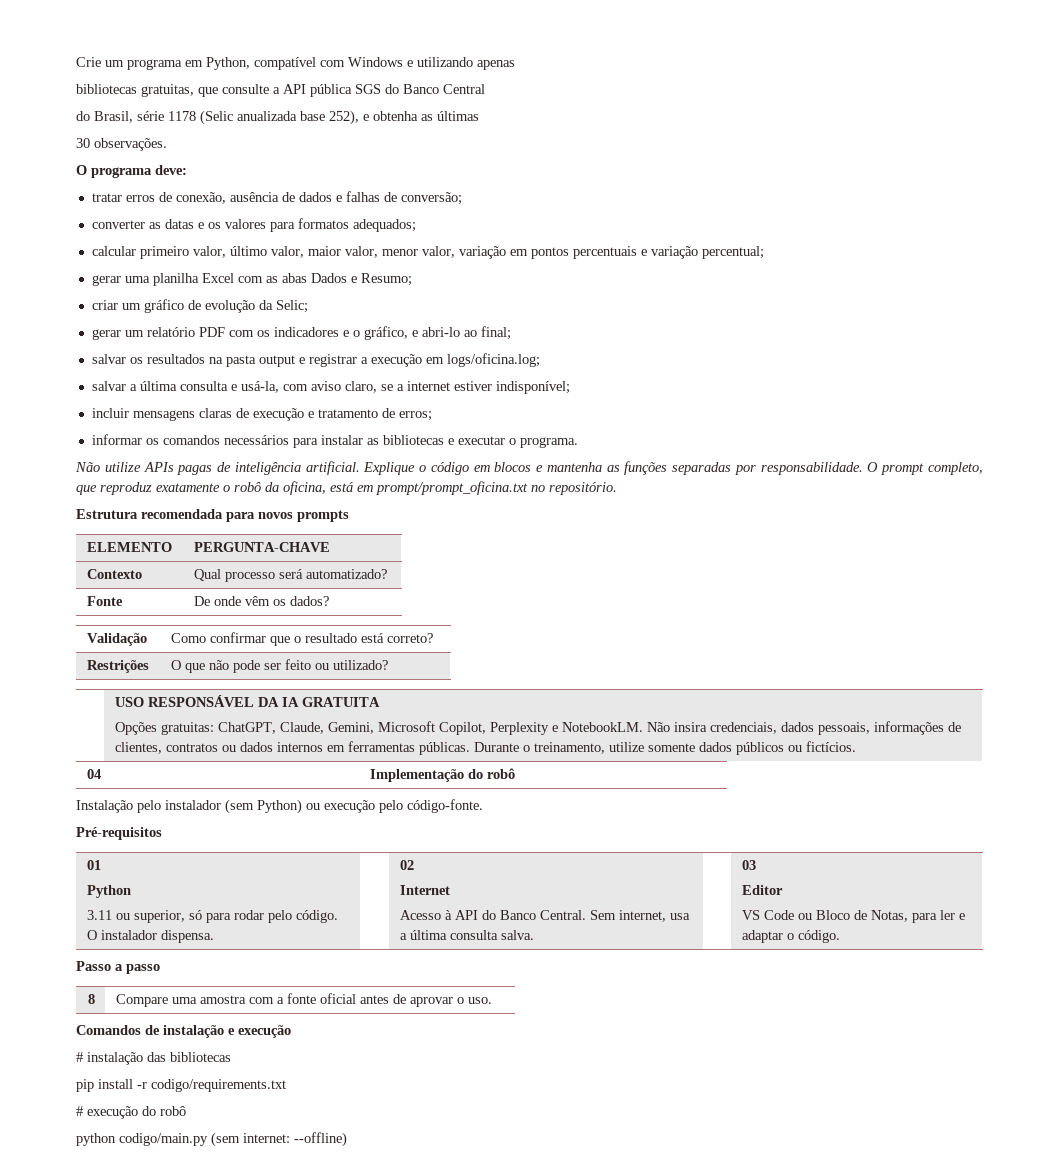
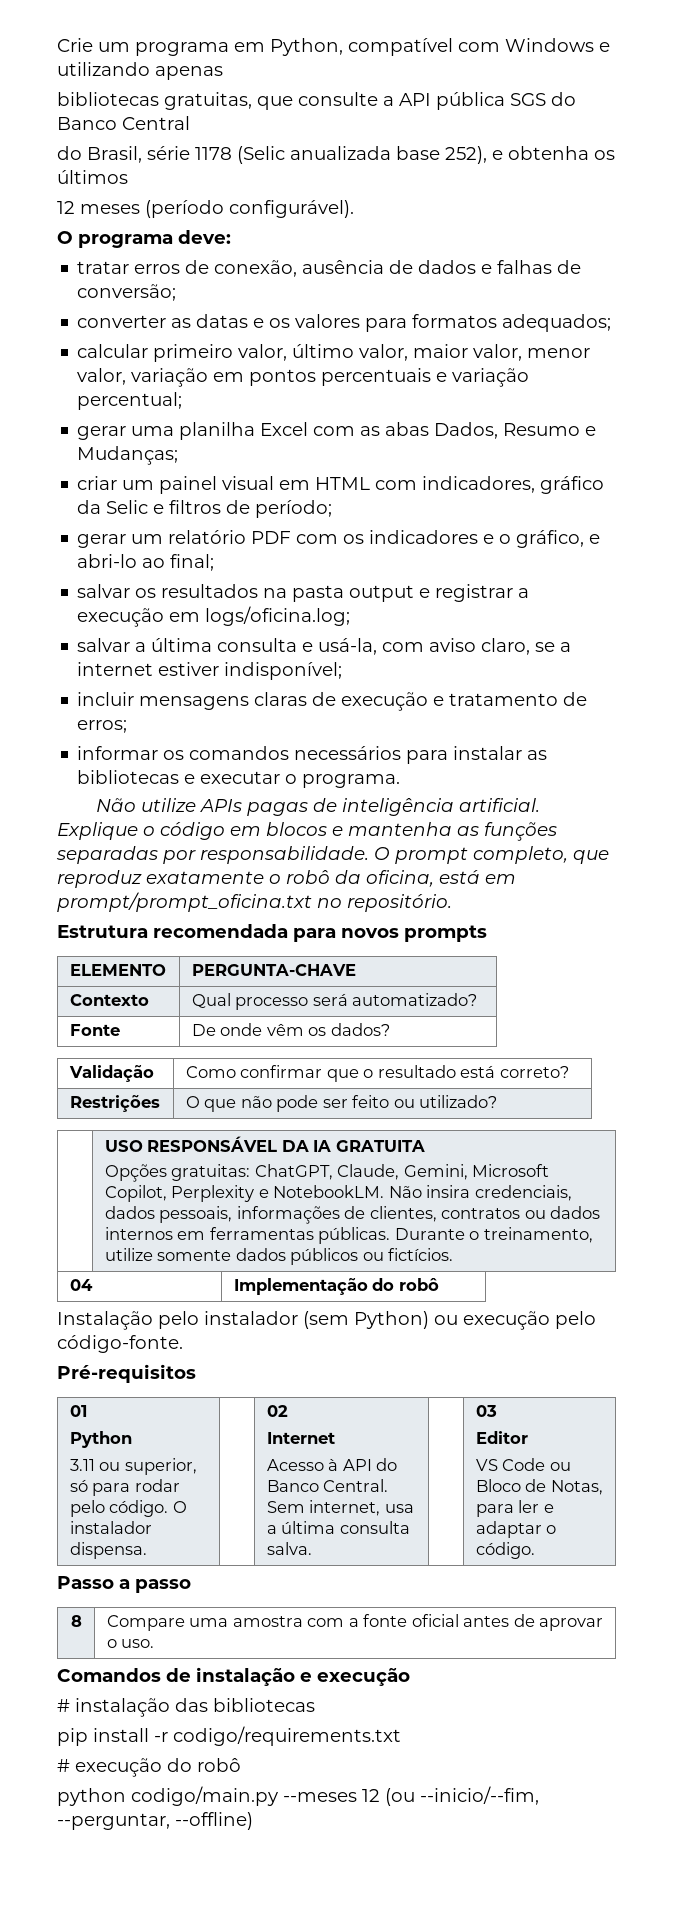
[421,111,479,121] [76,138,167,151] as últimas // 30 observações. -> [594,150,615,160] [57,170,128,184] [57,200,354,218] os últimos // 12 meses (período configurável).
[310,273,412,286] [91,299,308,313] Dados e Resumo; // criar um gráfico de evolução da Selic; -> [434,422,597,439] [77,446,179,465] [77,476,605,494] [77,500,333,518] Dados, Resumo e Mudanças; // criar um painel visual em HTML com indicadores, gráfico da Selic e filtros de período;
[211,1132,290,1147] (sem internet: -> [283,1786,539,1806] [57,1813,170,1830] --meses 12 (ou --inicio/--fim, --perguntar,

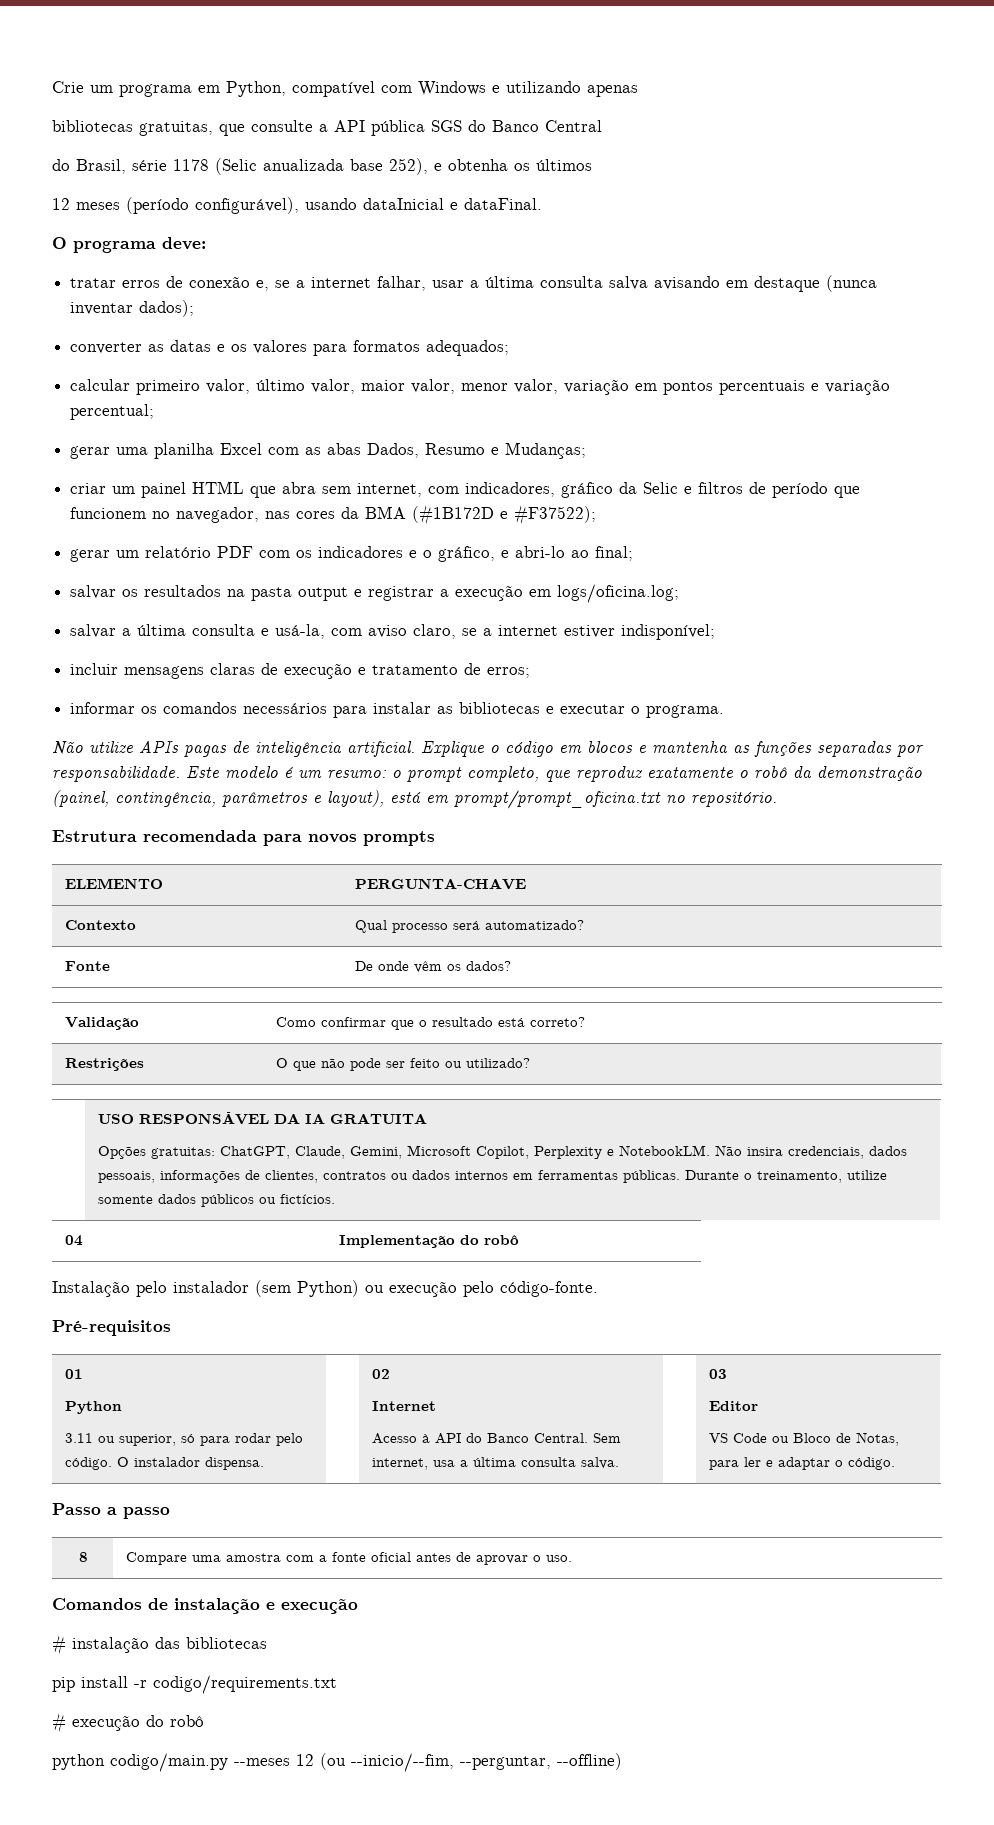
[229,200,354,218] configurável). -> [195,197,542,214] configurável), usando dataInicial e dataFinal.
[214,260,582,277] [77,284,177,301] conexão, ausência de dados e falhas de conversão; -> [189,275,878,292] [70,300,195,317] conexão e, se a internet falhar, usar a última consulta salva avisando em destaque (nunca inventar dados);
[222,476,371,490] visual em HTML -> [192,481,423,498] HTML que abra sem internet,
[255,500,333,518] período; -> [772,482,861,498] [70,505,597,525] período que funcionem no navegador, nas cores da BMA (#1B172D e #F37522);
[374,847,390,860] O -> [186,766,401,778] Este modelo é um resumo: o
[366,870,434,887] oficina, -> [817,766,922,781] [52,790,384,807] demonstração (painel, contingência, parâmetros e layout),

